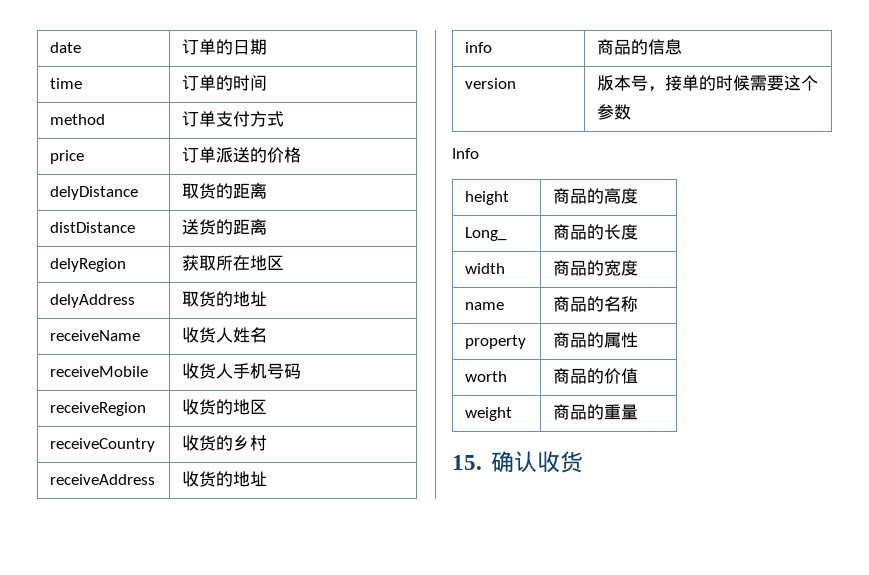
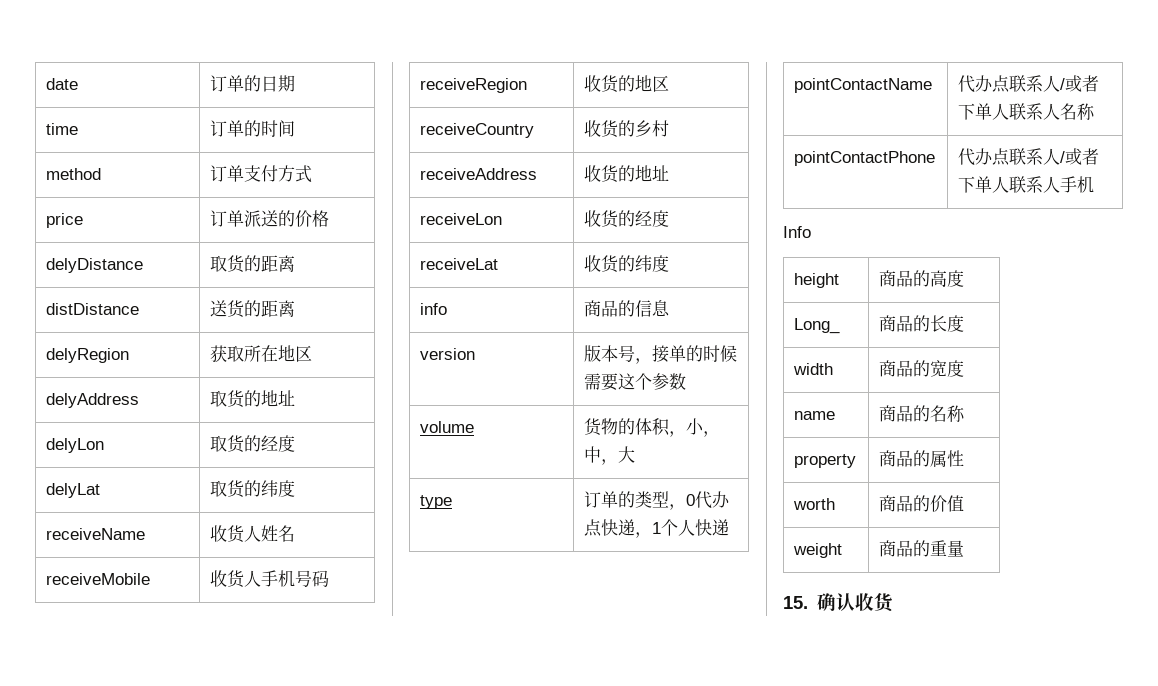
(268, 299) none -> [46,438,105,453] [210,435,296,453] [46,483,101,498] [210,480,296,498] // delyLon | 取货的经度 // delyLat | 取货的纬度
(268, 479) none -> [420,213,503,225] [584,210,670,228] [420,258,499,270] [584,255,670,273] // receiveLon | 收货的经度 // receiveLat | 收货的纬度
(632, 112) none -> [420,421,475,433] [584,418,721,437] [584,446,636,465] [420,495,453,509] [584,491,731,510] [584,519,730,538] [794,78,933,93] [958,75,1100,93] [958,103,1096,120] [794,151,936,166] [958,148,1100,166] [958,176,1095,193] // volume | 货物的体积，小，中，大 // type | 订单的类型，0代办点快递，1个人快递 // pointContactName | 代办点联系人/或者下单人联系人名称 // pointContactPhone | 代办点联系人/或者下单人联系人手机

